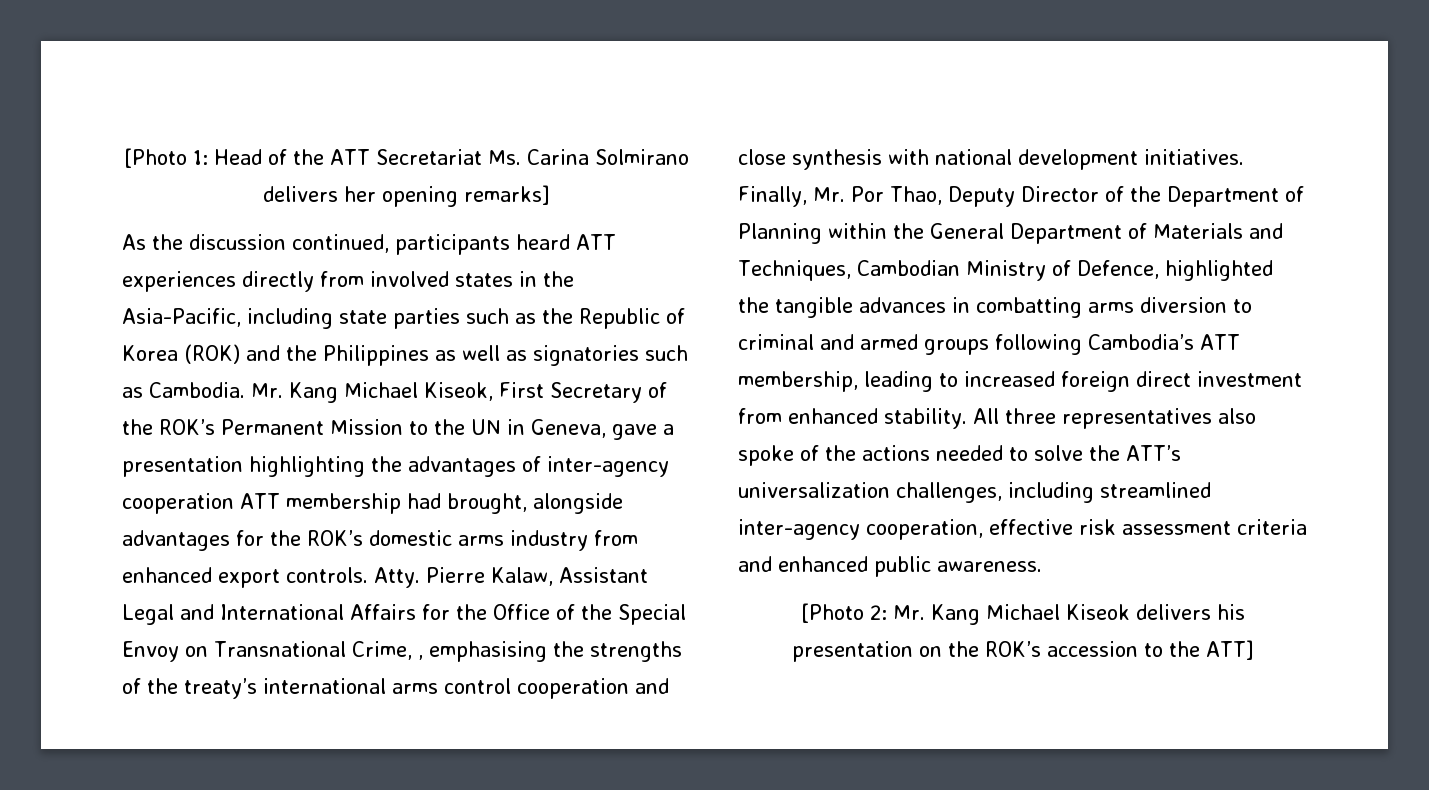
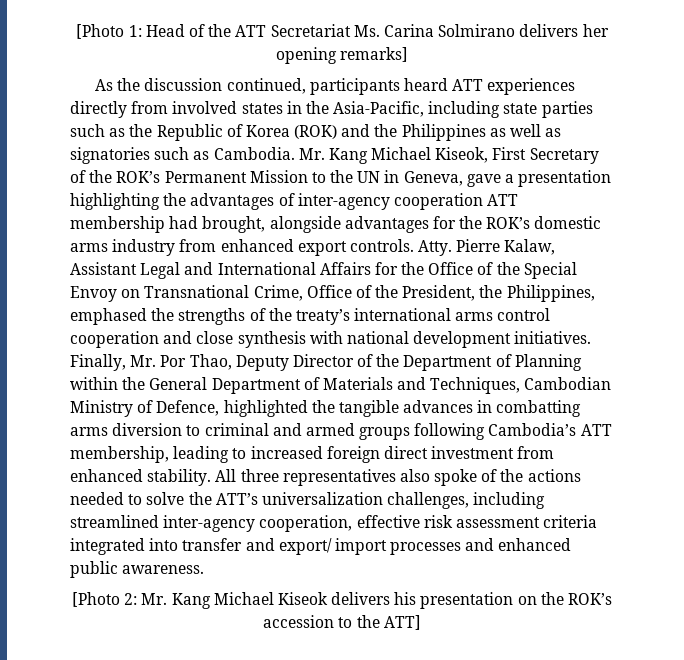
[417,641,547,662] , emphasising -> [306,285,595,302] [70,308,147,325] Office of the President, the Philippines, emphased
(1307, 527) none -> [70,538,462,555] integrated into transfer and export/ import processes

